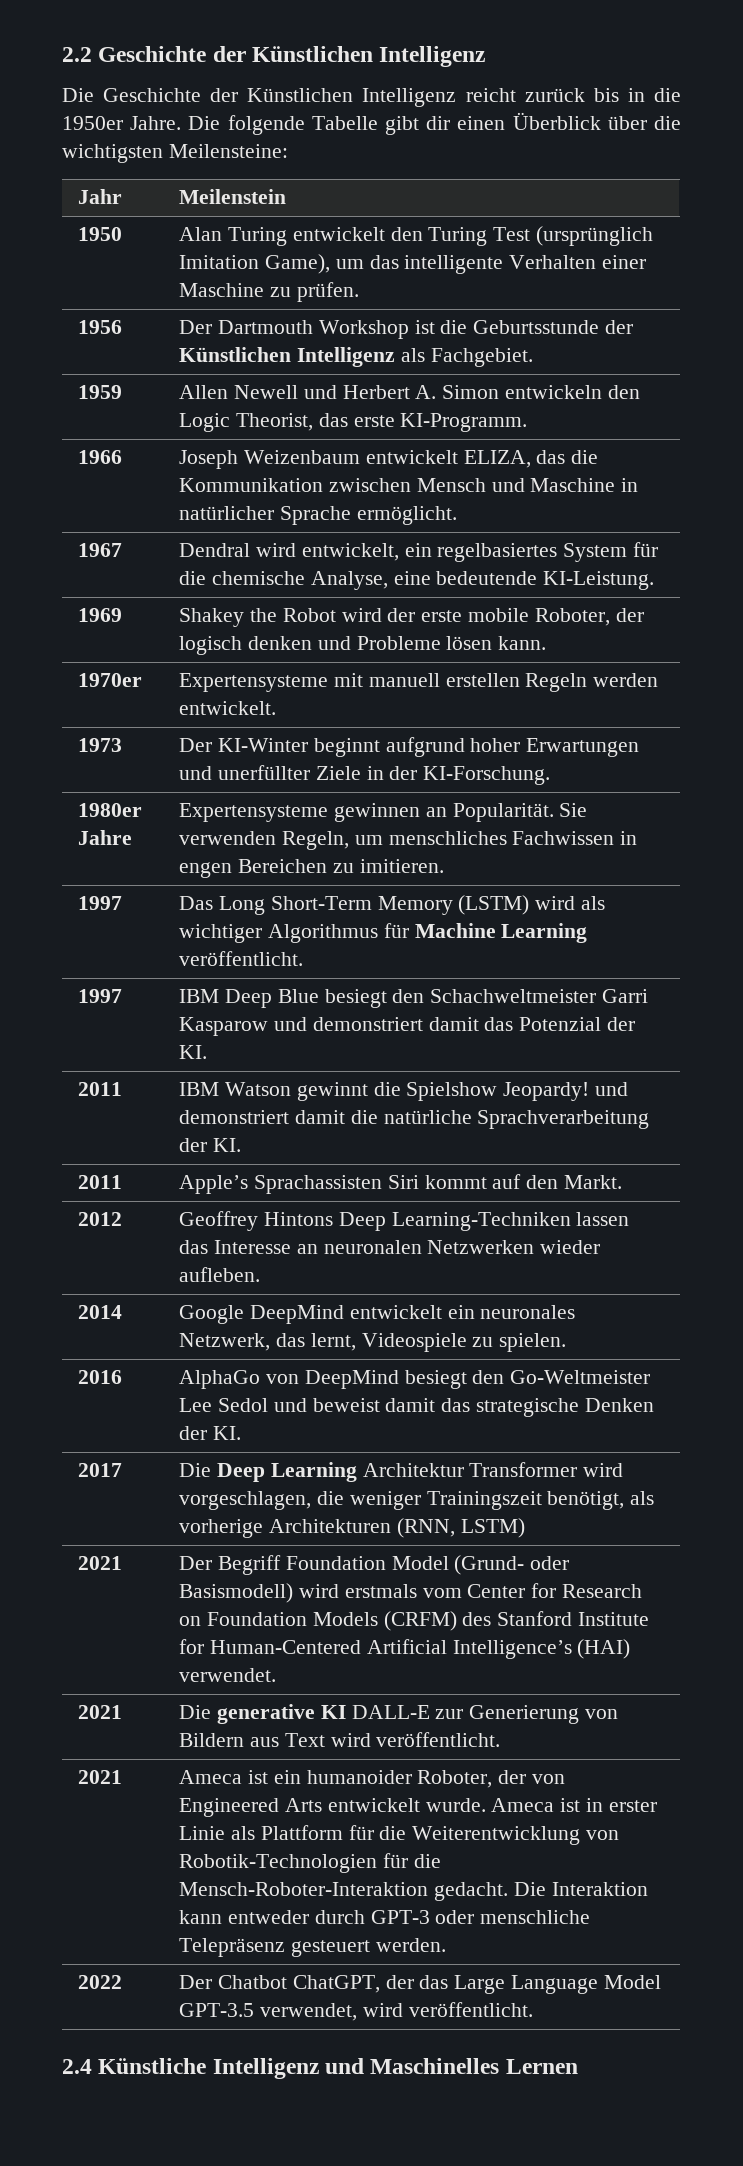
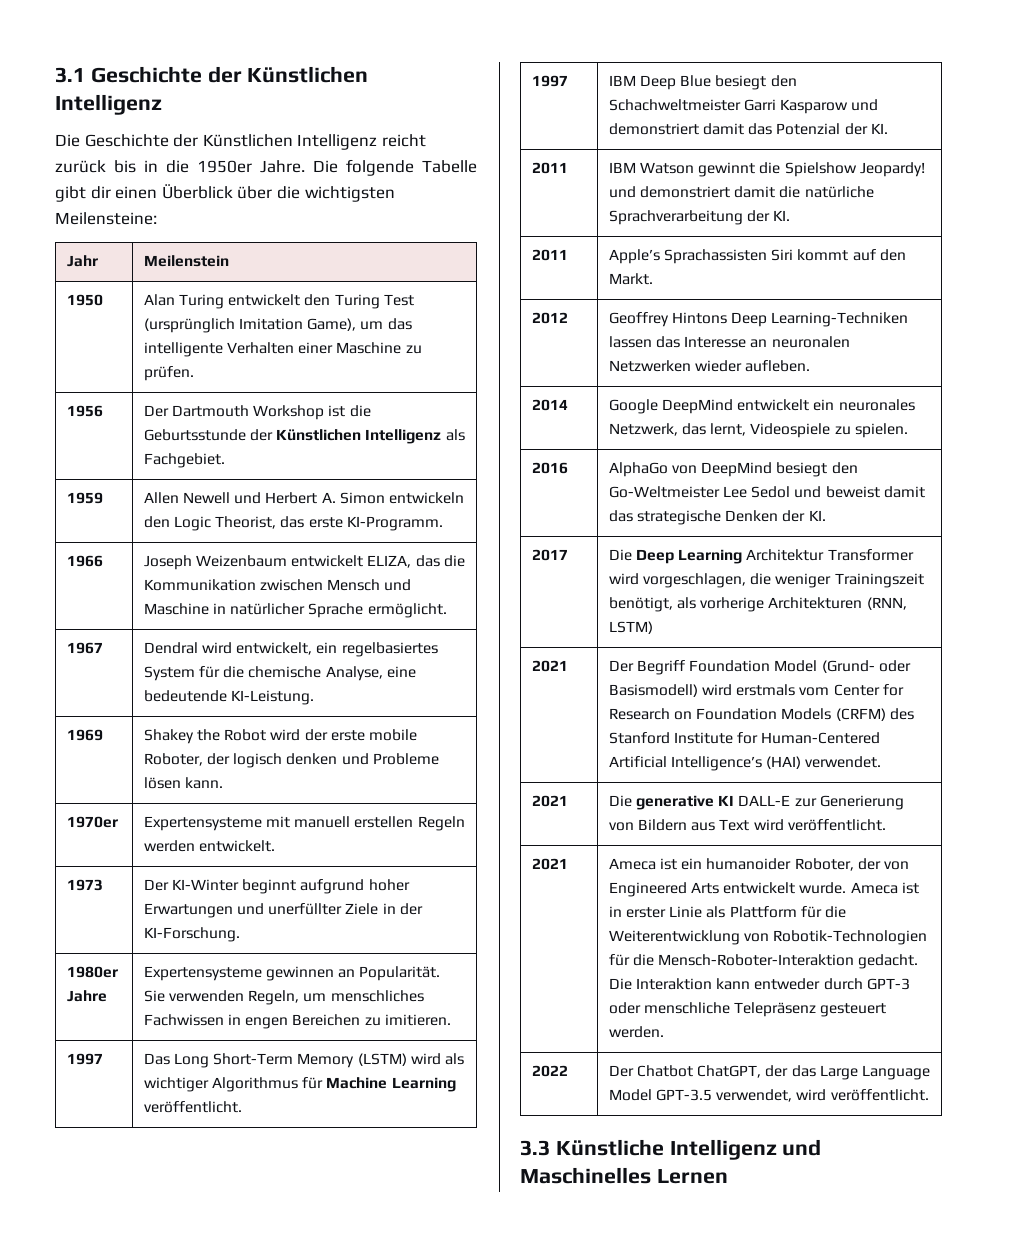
[62,47,92,62] 2.2 -> [55,67,85,83] 3.1
[62,2059,92,2074] 2.4 -> [520,1140,550,1156] 3.3

